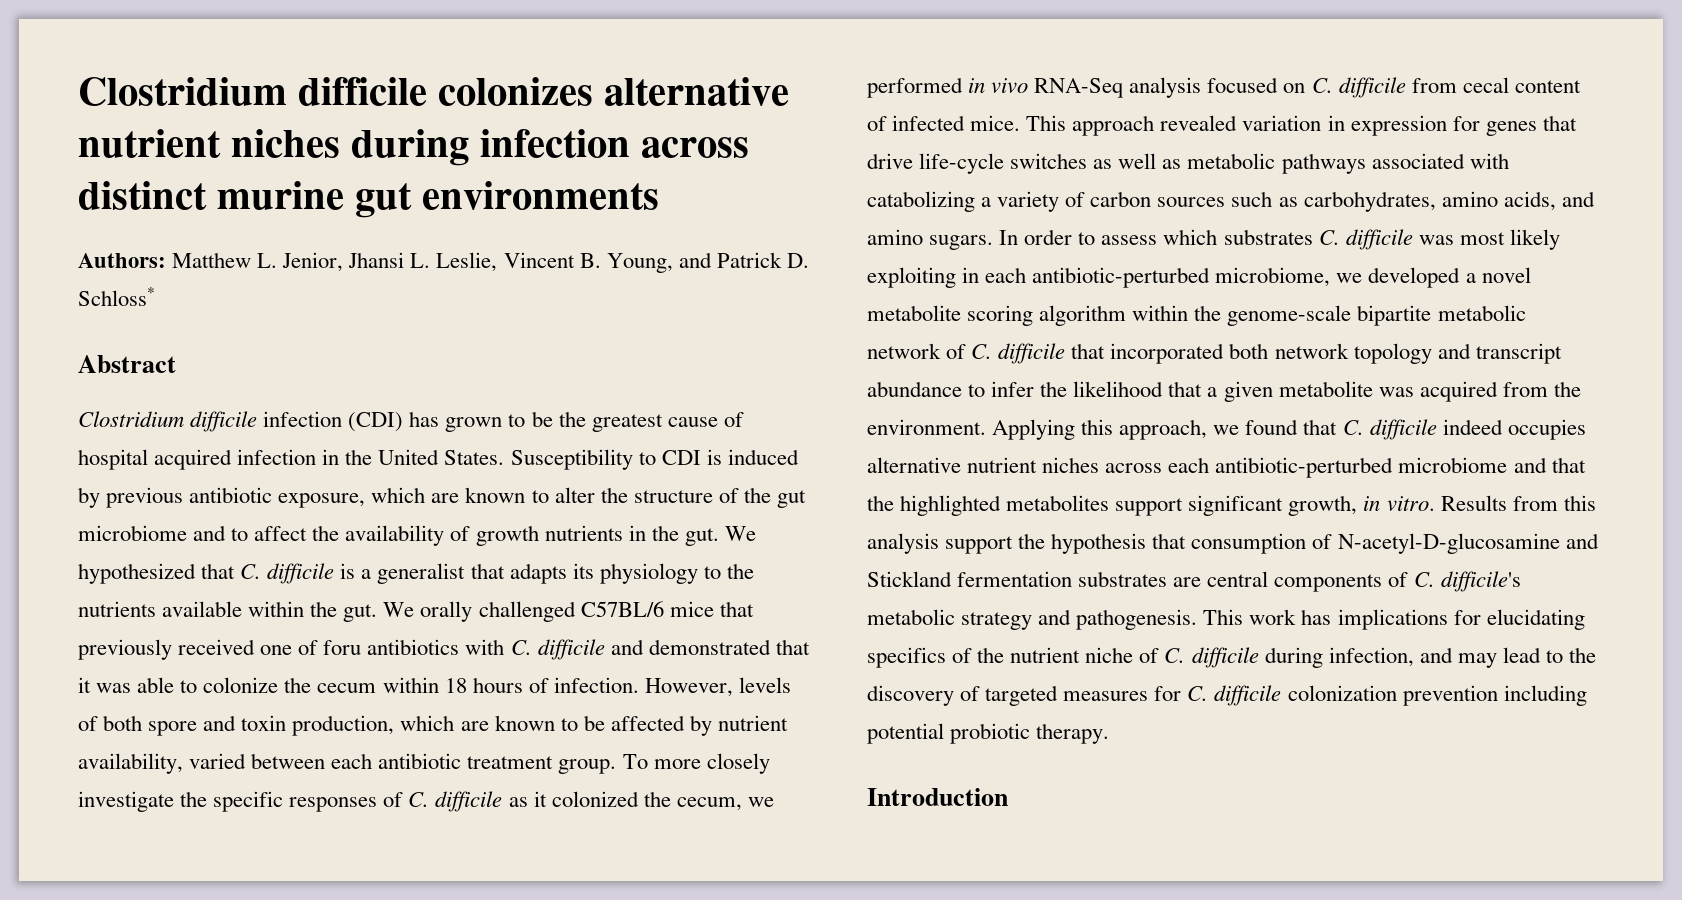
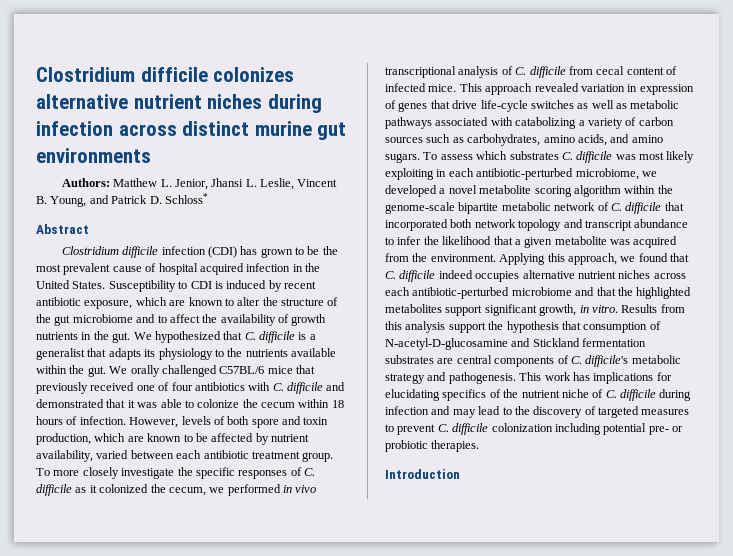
[591,414,663,432] greatest -> [36,263,111,275] most prevalent
[106,487,184,508] previous -> [284,281,316,289] recent
[323,640,362,655] foru -> [171,382,193,391] four
[1034,77,1306,98] RNA-Seq analysis focused on -> [385,66,513,78] transcriptional analysis of
[1452,116,1480,131] for -> [385,100,396,109] of
[999,229,1096,245] In order to -> [423,152,438,160] To
[1328,647,1414,667] infection, -> [385,406,429,415] infection
[1154,686,1182,701] for -> [385,424,436,435] to prevent
[1402,685,1498,706] prevention -> (553, 427) none
[950,723,1110,744] probiotic therapy. -> [648,426,683,435] [385,440,480,452] pre- or probiotic therapies.

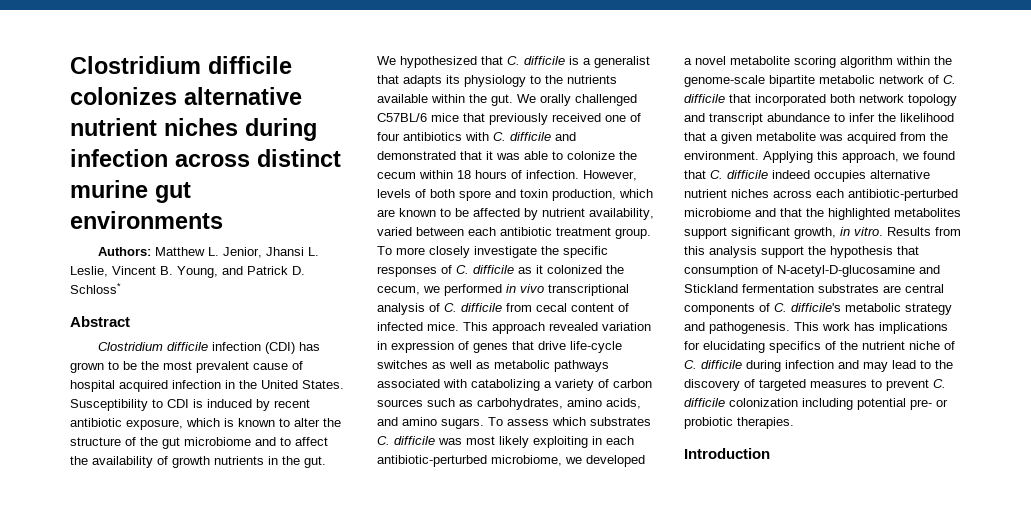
[169,300,186,306] are -> [224,418,234,427] is

